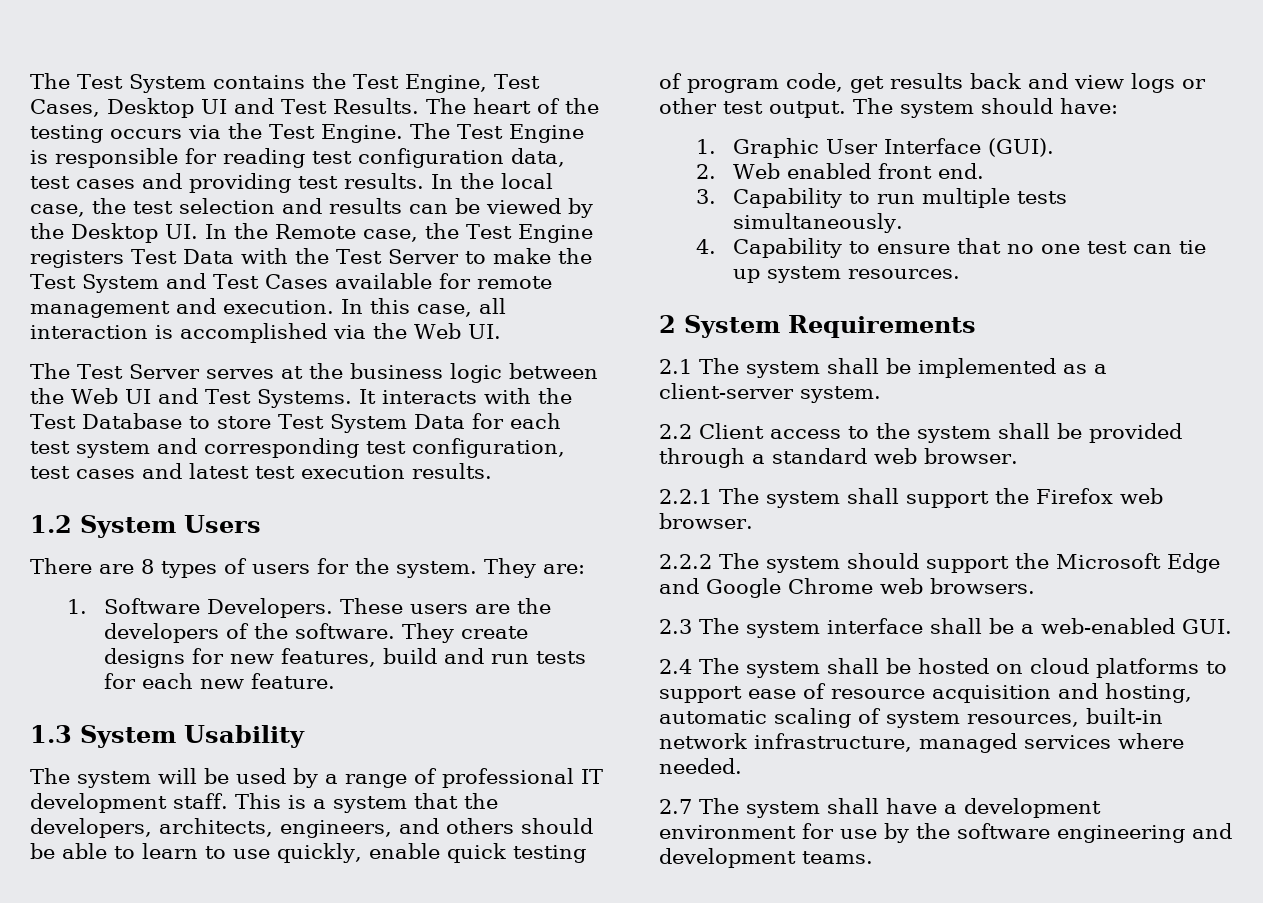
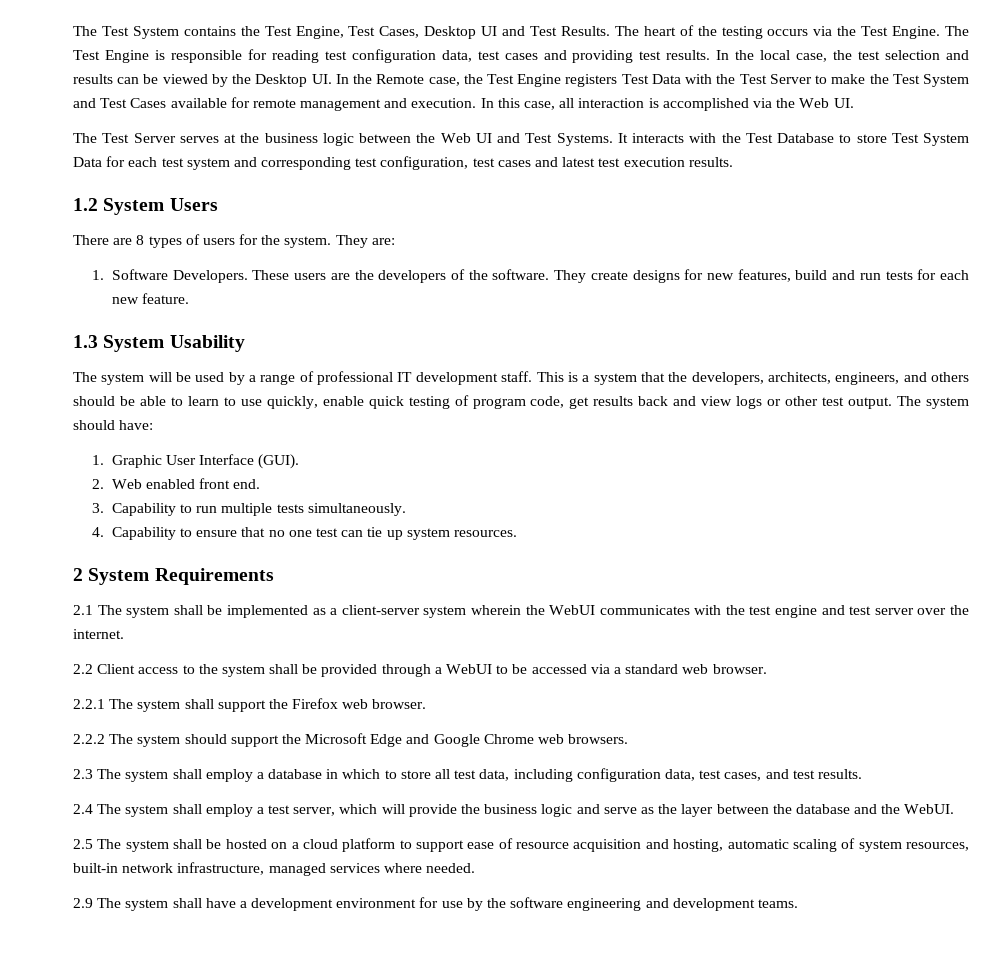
[800,386,881,403] system. -> [423,605,970,618] [73,629,124,639] system wherein the WebUI communicates with the test engine and test server over the internet.
(765, 459) none -> [446,664,621,674] WebUI to be accessed via a
[827,618,1232,634] [659,658,1199,678] interface shall be a web-enabled GUI. // 2.4 The system shall be hosted on cloud platforms -> [172,768,862,782] [73,804,955,817] [73,838,396,852] shall employ a database in which to store all test data, including configuration data, test cases, and test results. // 2.4 The system shall employ a test server, which will provide the business logic and serve as the layer between the database and the WebUI. // 2.5 The system shall be hosted on a cloud platform
[659,799,692,814] 2.7 -> [73,898,93,908] 2.9

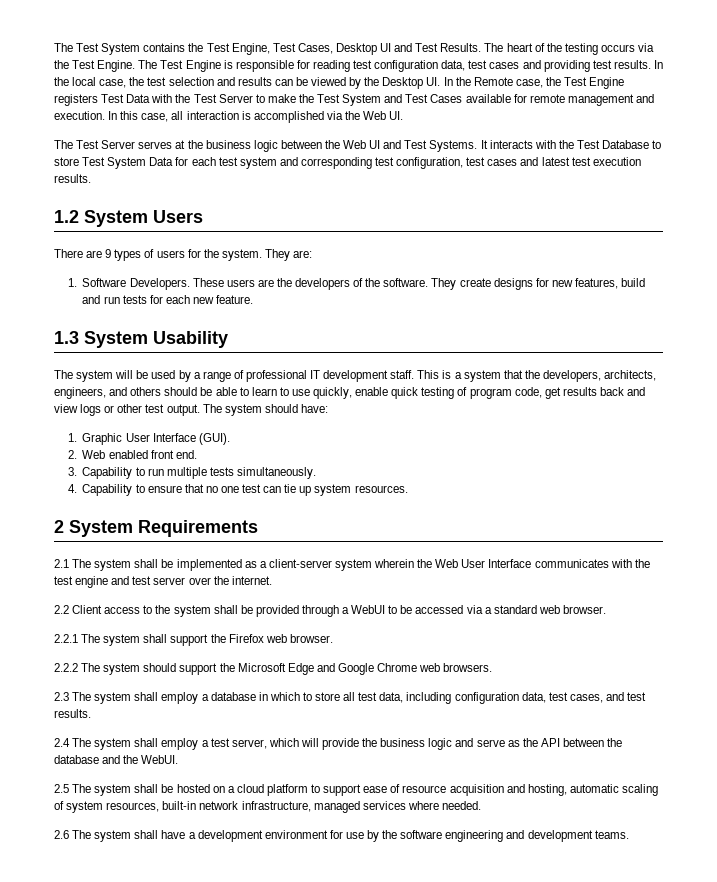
[136,235,145,245] 8 -> [105,249,112,258] 9
[549,605,596,615] WebUI -> [435,559,532,568] Web User Interface
[681,804,714,817] layer -> [540,738,560,747] API
[73,898,93,908] 2.9 -> [54,830,69,839] 2.6

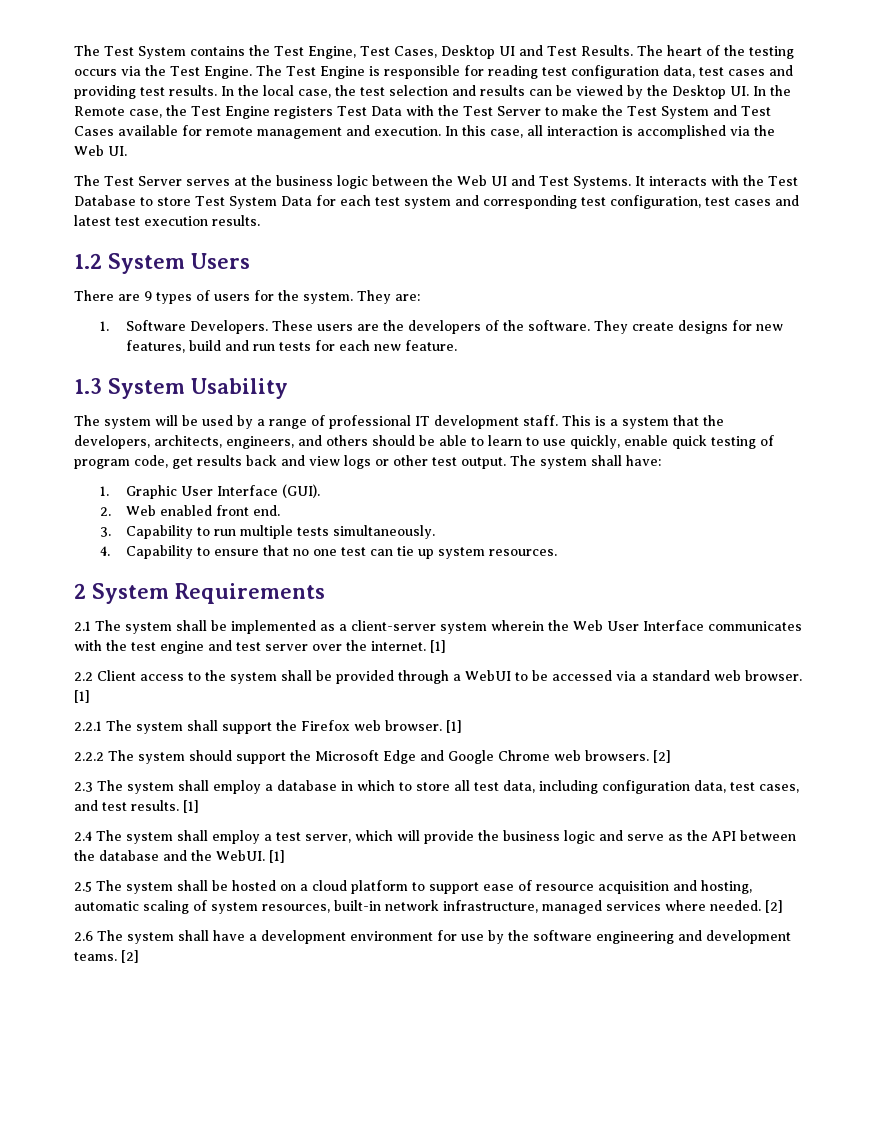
[264,404,298,413] should -> [591,455,622,466] shall
(272, 580) none -> [430,640,446,653] [1]
(606, 609) none -> [74,690,90,703] [1]
(333, 638) none -> [446,720,462,733] [1]
(493, 667) none -> [653,750,671,763] [2]
(91, 713) none -> [183,800,199,813] [1]
(179, 759) none -> [269,850,285,863] [1]
(481, 805) none -> [765,900,783,913] [2]
(629, 834) none -> [121,950,139,963] [2]

